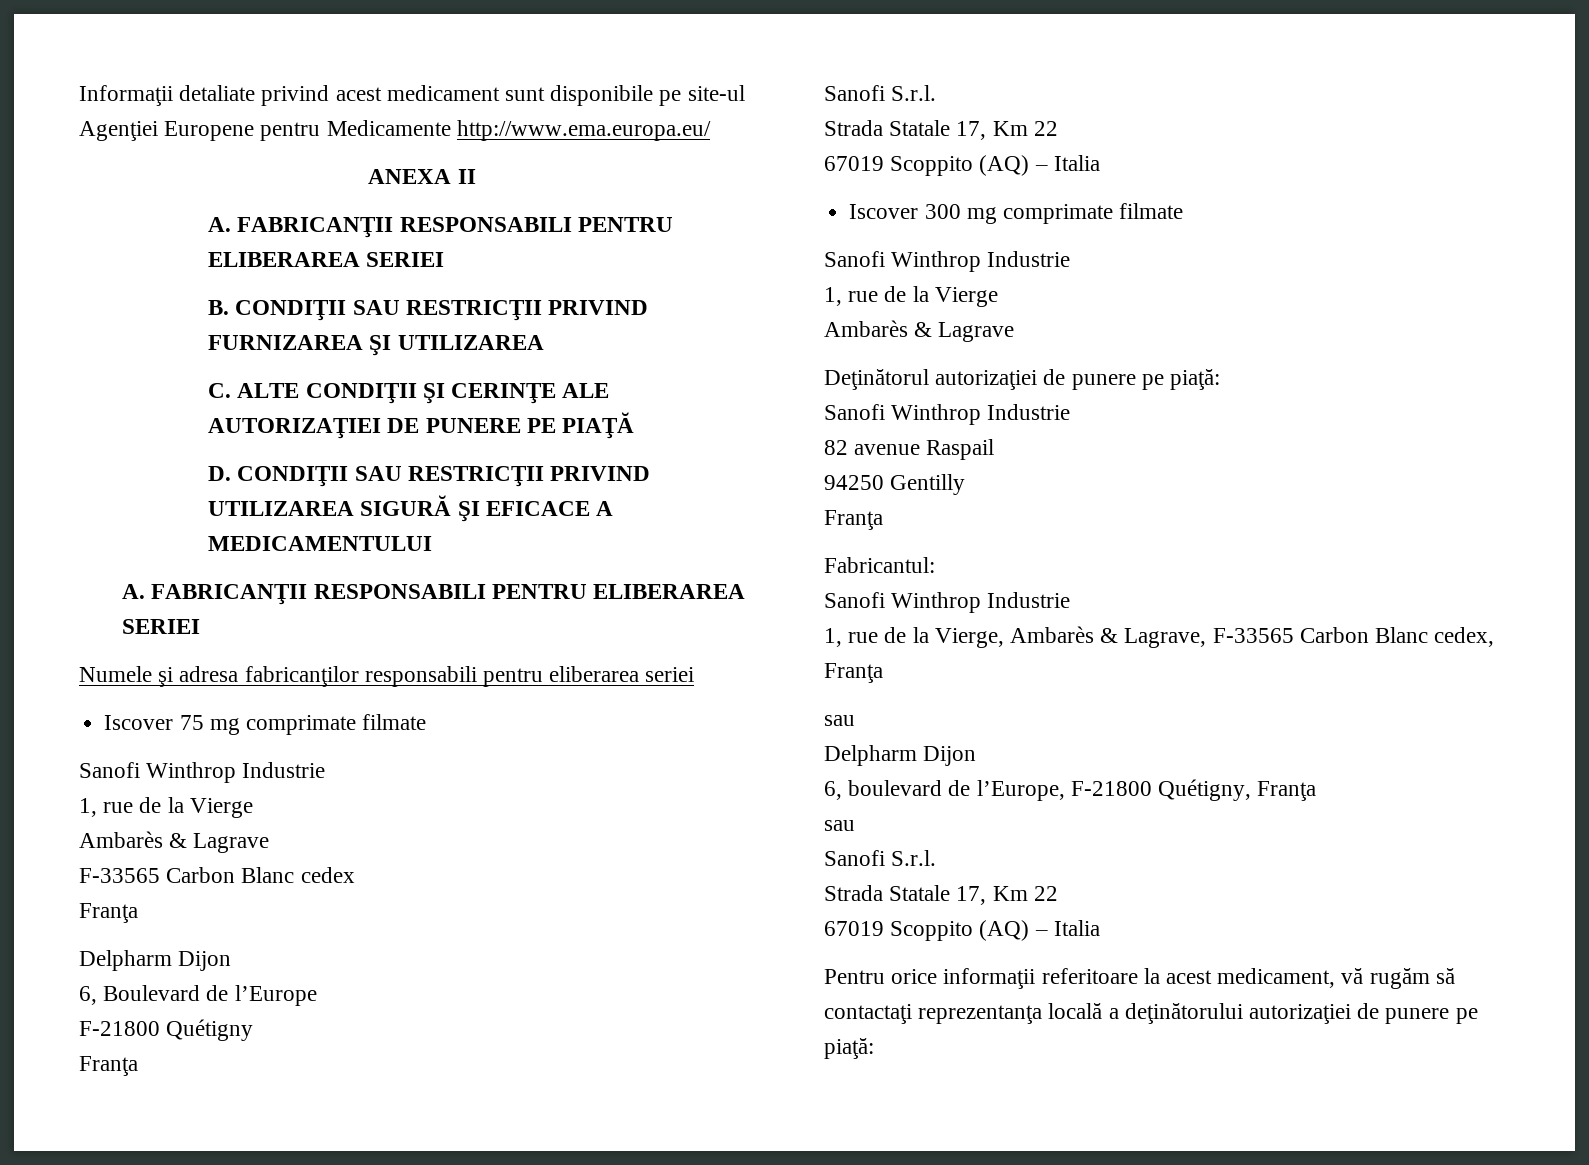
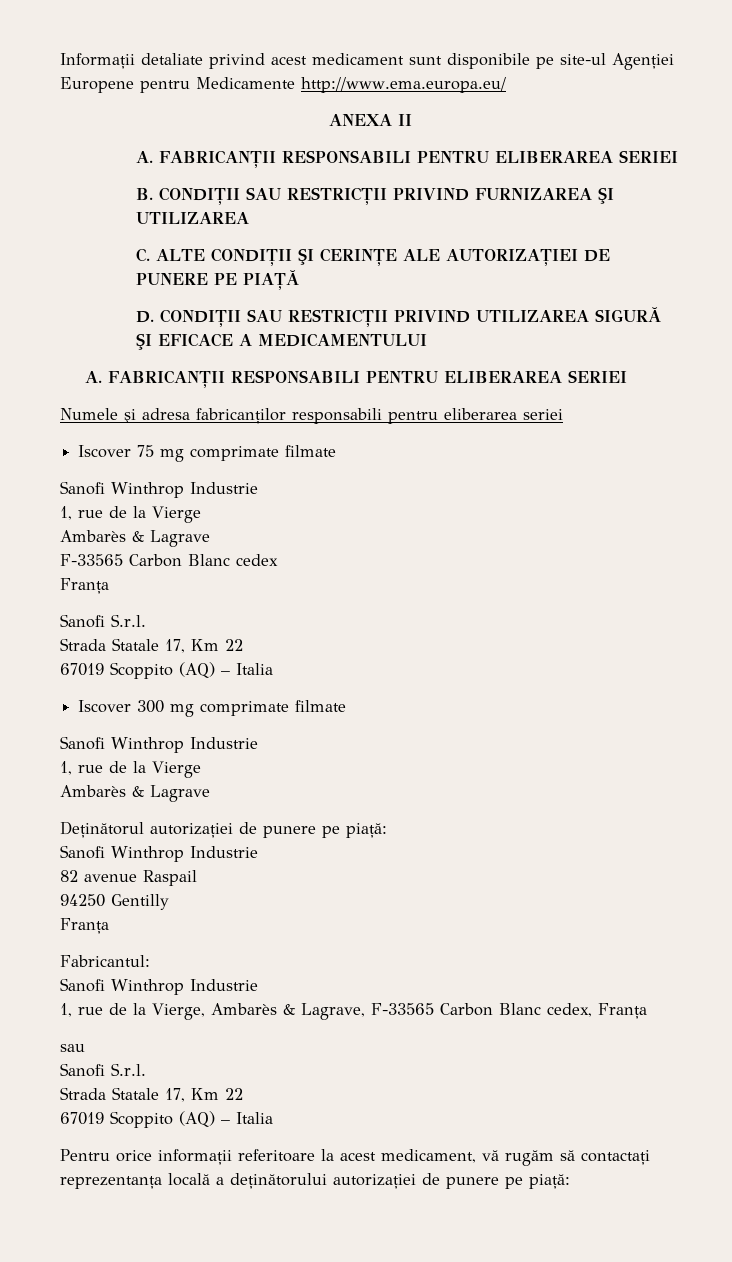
[79,950,232,971] [79,985,317,1006] [79,1019,254,1041] [79,1056,138,1076] // Delpharm Dijon // 6, Boulevard de l’Europe // F-21800 Quétigny // Franţa -> (109, 586) none
[824,745,977,766] [824,779,1317,801] [824,820,855,831] // Delpharm Dijon // 6, boulevard de l’Europe, F-21800 Quétigny, Franţa // sau -> (85, 1048) none

